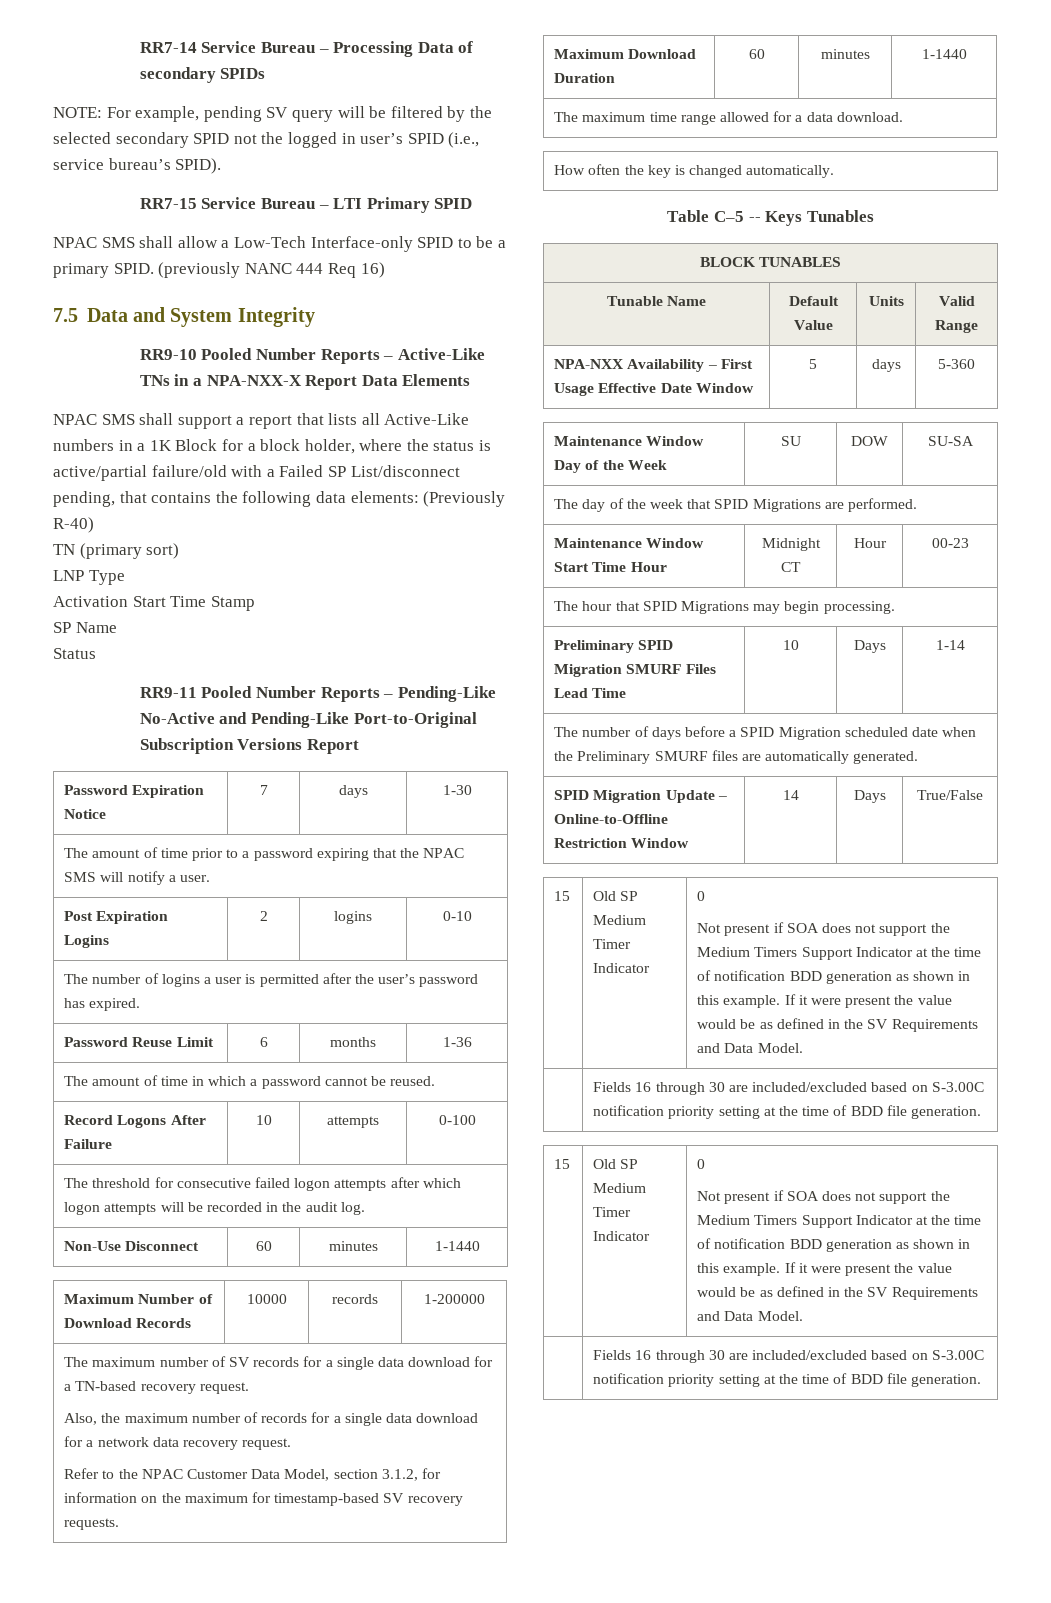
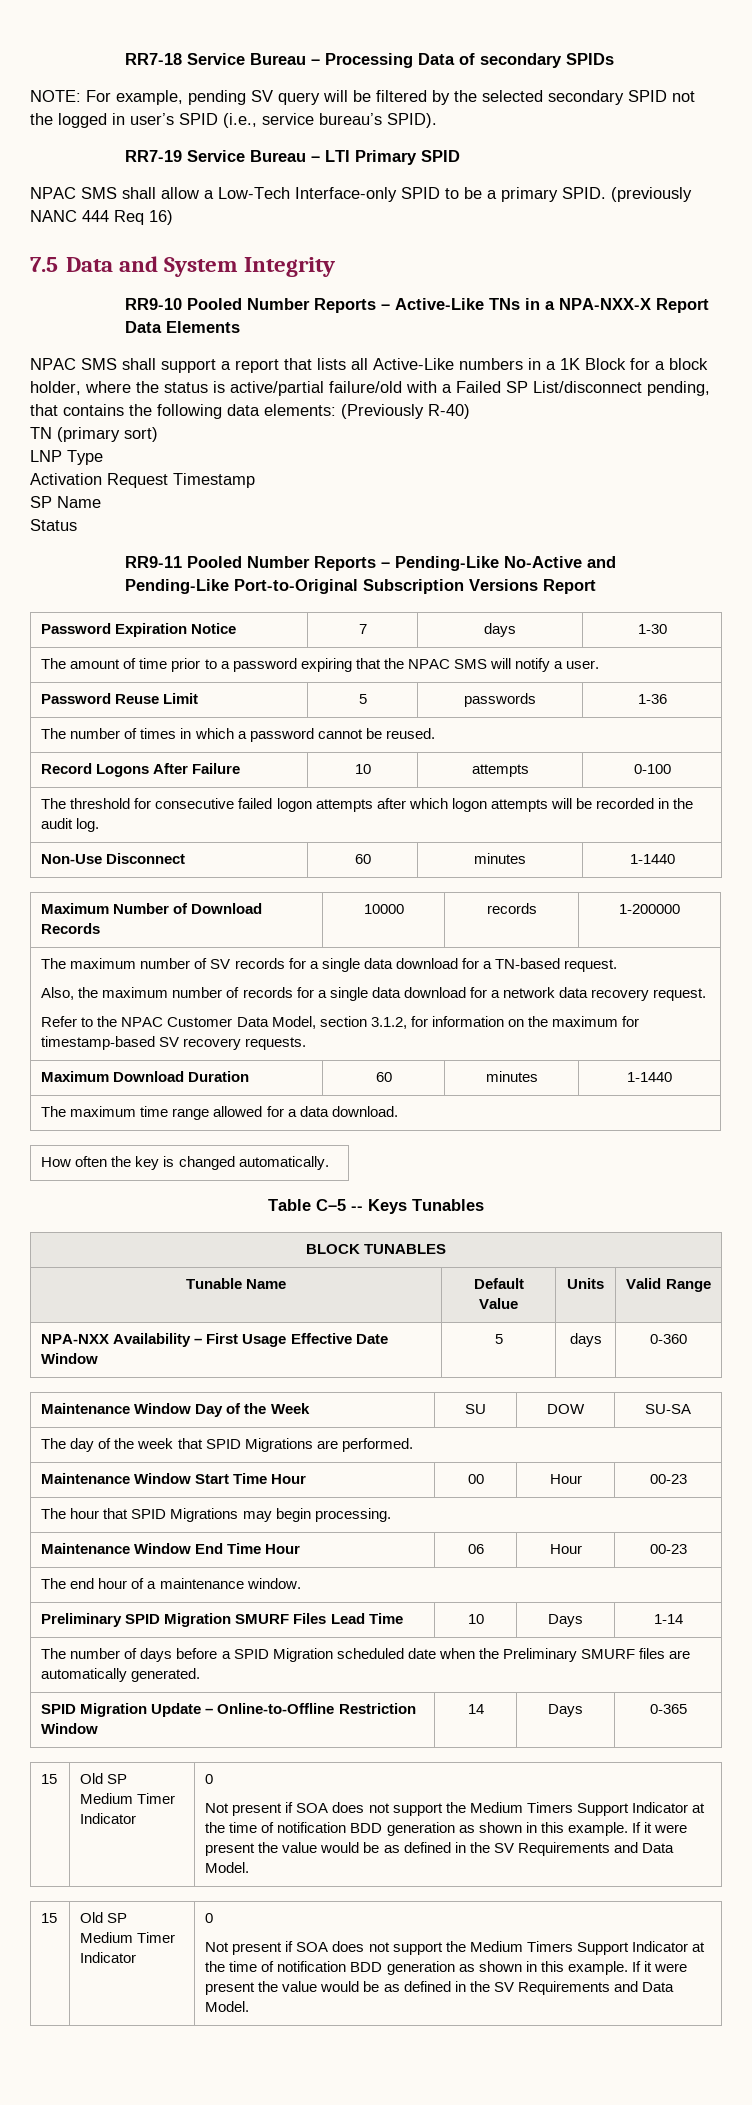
[139,42,197,53] RR7-14 -> [125,53,183,65] RR7-18
[139,198,197,209] RR7-15 -> [125,150,183,162] RR7-19
[132,596,255,611] Start Time Stamp -> [107,473,255,488] Request Timestamp
[64,911,169,924] [64,935,110,948] [259,911,268,921] [334,911,372,924] [442,911,472,921] [64,973,479,987] [64,998,141,1011] [64,1037,214,1047] [259,1037,268,1047] [330,1037,376,1047] [442,1037,472,1047] [64,1075,188,1086] Post Expiration Logins | 2 | logins | 0-10 // The number of logins a user is permitted after the user’s password has expired. // Password Reuse Limit | 6 | months | 1-36 // The amount of time -> [41,693,199,704] [358,694,367,704] [464,693,536,707] [637,694,667,704] [41,728,177,739] Password Reuse Limit | 5 | passwords | 1-36 // The number of times
[140,1384,196,1394] recovery -> (560, 963) none
[938,359,975,369] 5-360 -> [650,1334,687,1344] 0-360
[761,538,821,551] [781,562,801,572] Midnight CT -> [467,1474,484,1484] 00
(895, 607) none -> [41,1543,301,1554] [467,1544,484,1554] [549,1544,582,1554] [649,1544,687,1554] [41,1578,301,1589] // Maintenance Window End Time Hour | 06 | Hour | 00-23 // The end hour of a maintenance window.
[917,790,983,800] True/False -> [649,1704,687,1714] 0-365
[593,1082,984,1095] [593,1105,981,1119] // | Fields 16 through 30 are included/excluded based on S-3.00C notification priority setting at the time of BDD file generation. -> (250, 1867) none
[593,1350,984,1363] [593,1373,981,1387] // | Fields 16 through 30 are included/excluded based on S-3.00C notification priority setting at the time of BDD file generation. -> (250, 2006) none

